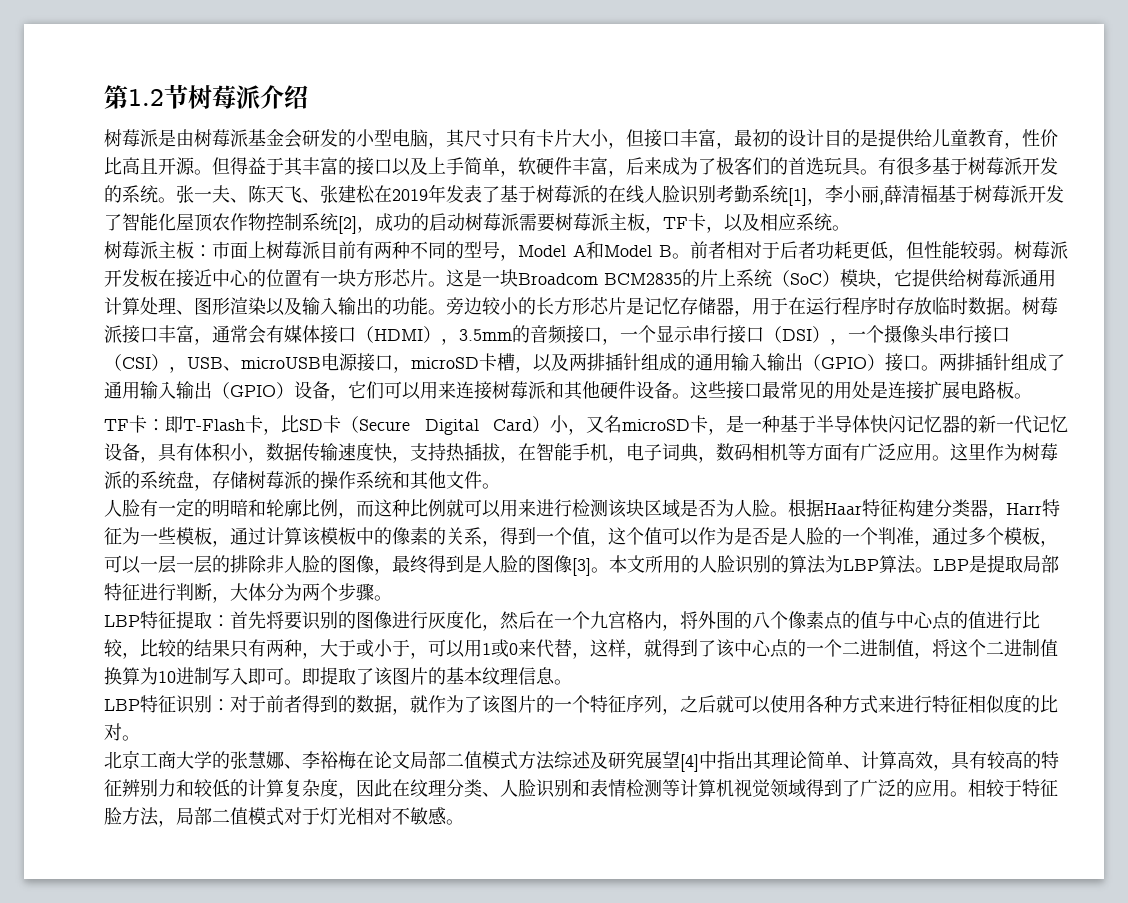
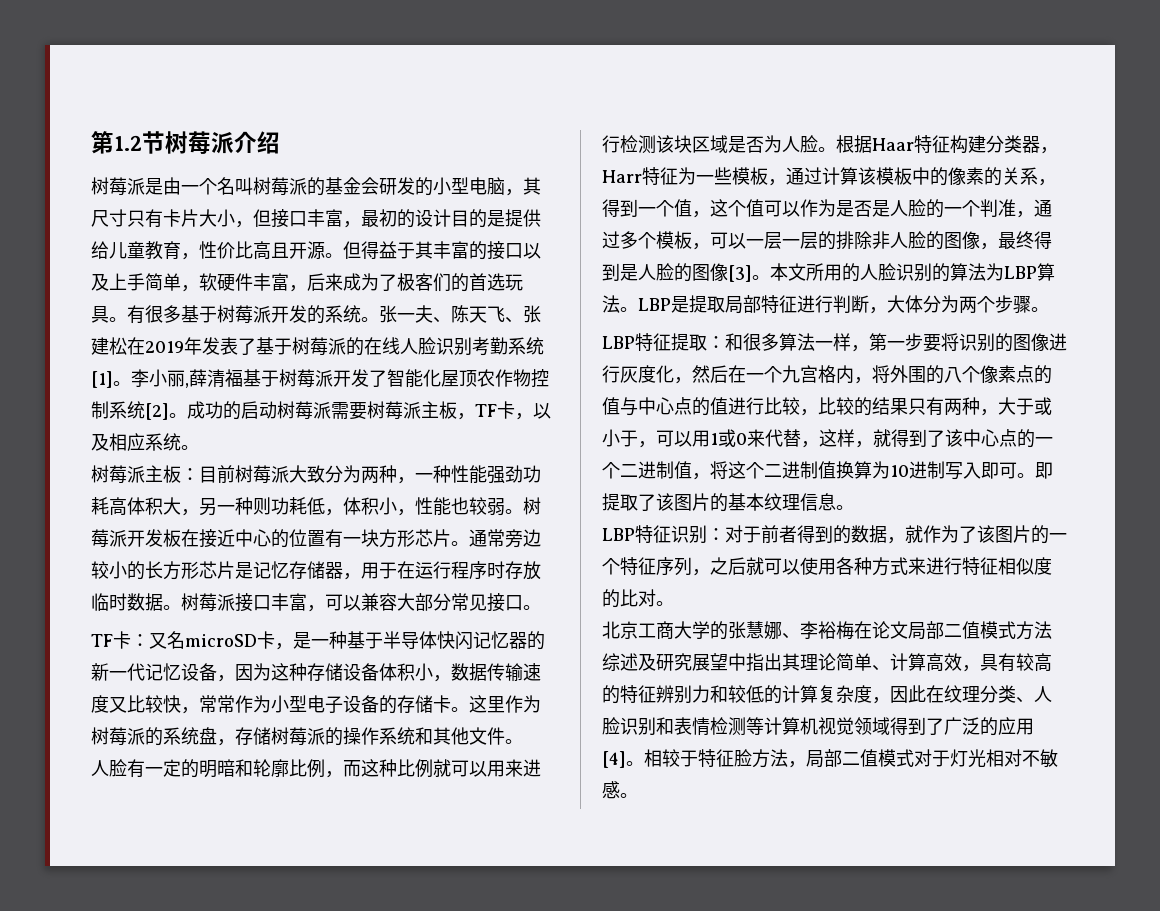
[194,129,248,147] 树莓派 -> [181,177,325,196] 一个名叫树莓派的
[807,198,825,205] ， -> [113,381,131,386] 。
[357,226,375,233] ， -> [169,413,187,418] 。
[212,241,960,261] 市面上树莓派目前有两种不同的型号，Model A和Model B。前者相对于后者功耗更低，但性能 -> [199,465,541,484] [91,497,469,516] 目前树莓派大致分为两种，一种性能强劲功耗高体积大，另一种则功耗低，体积小，性能也
[446,269,1056,289] [104,297,446,316] 这是一块Broadcom BCM2835的片上系统（SoC）模块，它提供给树莓派通用计算处理、图形渲染以及输入输出的功能。 -> [469,529,505,547] 通常
[212,325,1010,345] [104,353,1065,373] [104,381,1032,401] [104,415,586,435] 通常会有媒体接口（HDMI），3.5mm的音频接口，一个显示串行接口（DSI），一个摄像头串行接口（CSI），USB、microUSB电源接口，microSD卡槽，以及两排插针组成的通用输入输出（GPIO）接口。两排插针组成了通用输入输出（GPIO）设备，它们可以用来连接树莓派和其他硬件设备。这些接口最常见的用处是连接扩展电路板。 // TF卡：即T-Flash卡，比SD卡（Secure Digital Card）小， -> [325,593,541,612] [91,631,149,649] 可以兼容大部分常见接口。 // TF卡：
[158,443,194,462] 具有 -> [235,663,379,681] 因为这种存储设备
[374,443,932,463] 快，支持热插拔，在智能手机，电子词典，数码相机等方面有广泛应用 -> [109,695,451,714] 又比较快，常常作为小型电子设备的存储卡
[230,611,302,630] 首先将要 -> [725,333,959,352] 和很多算法一样，第一步要将
[680,754,699,772] [4] -> (728, 662) none
(950, 788) none -> [602,751,626,768] [4]

